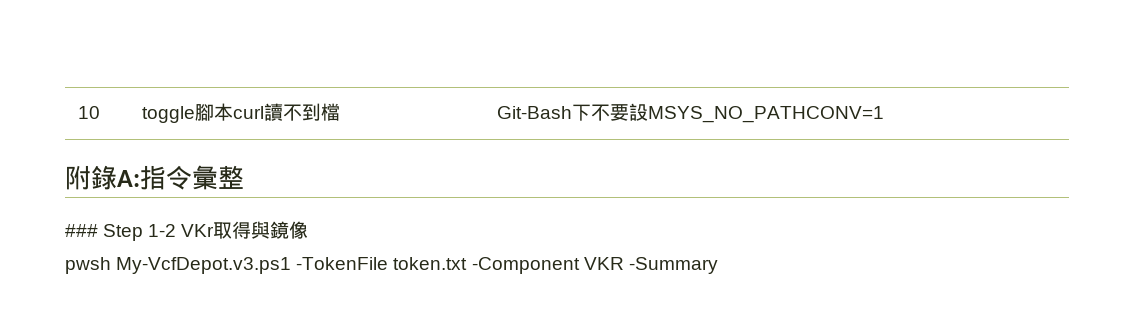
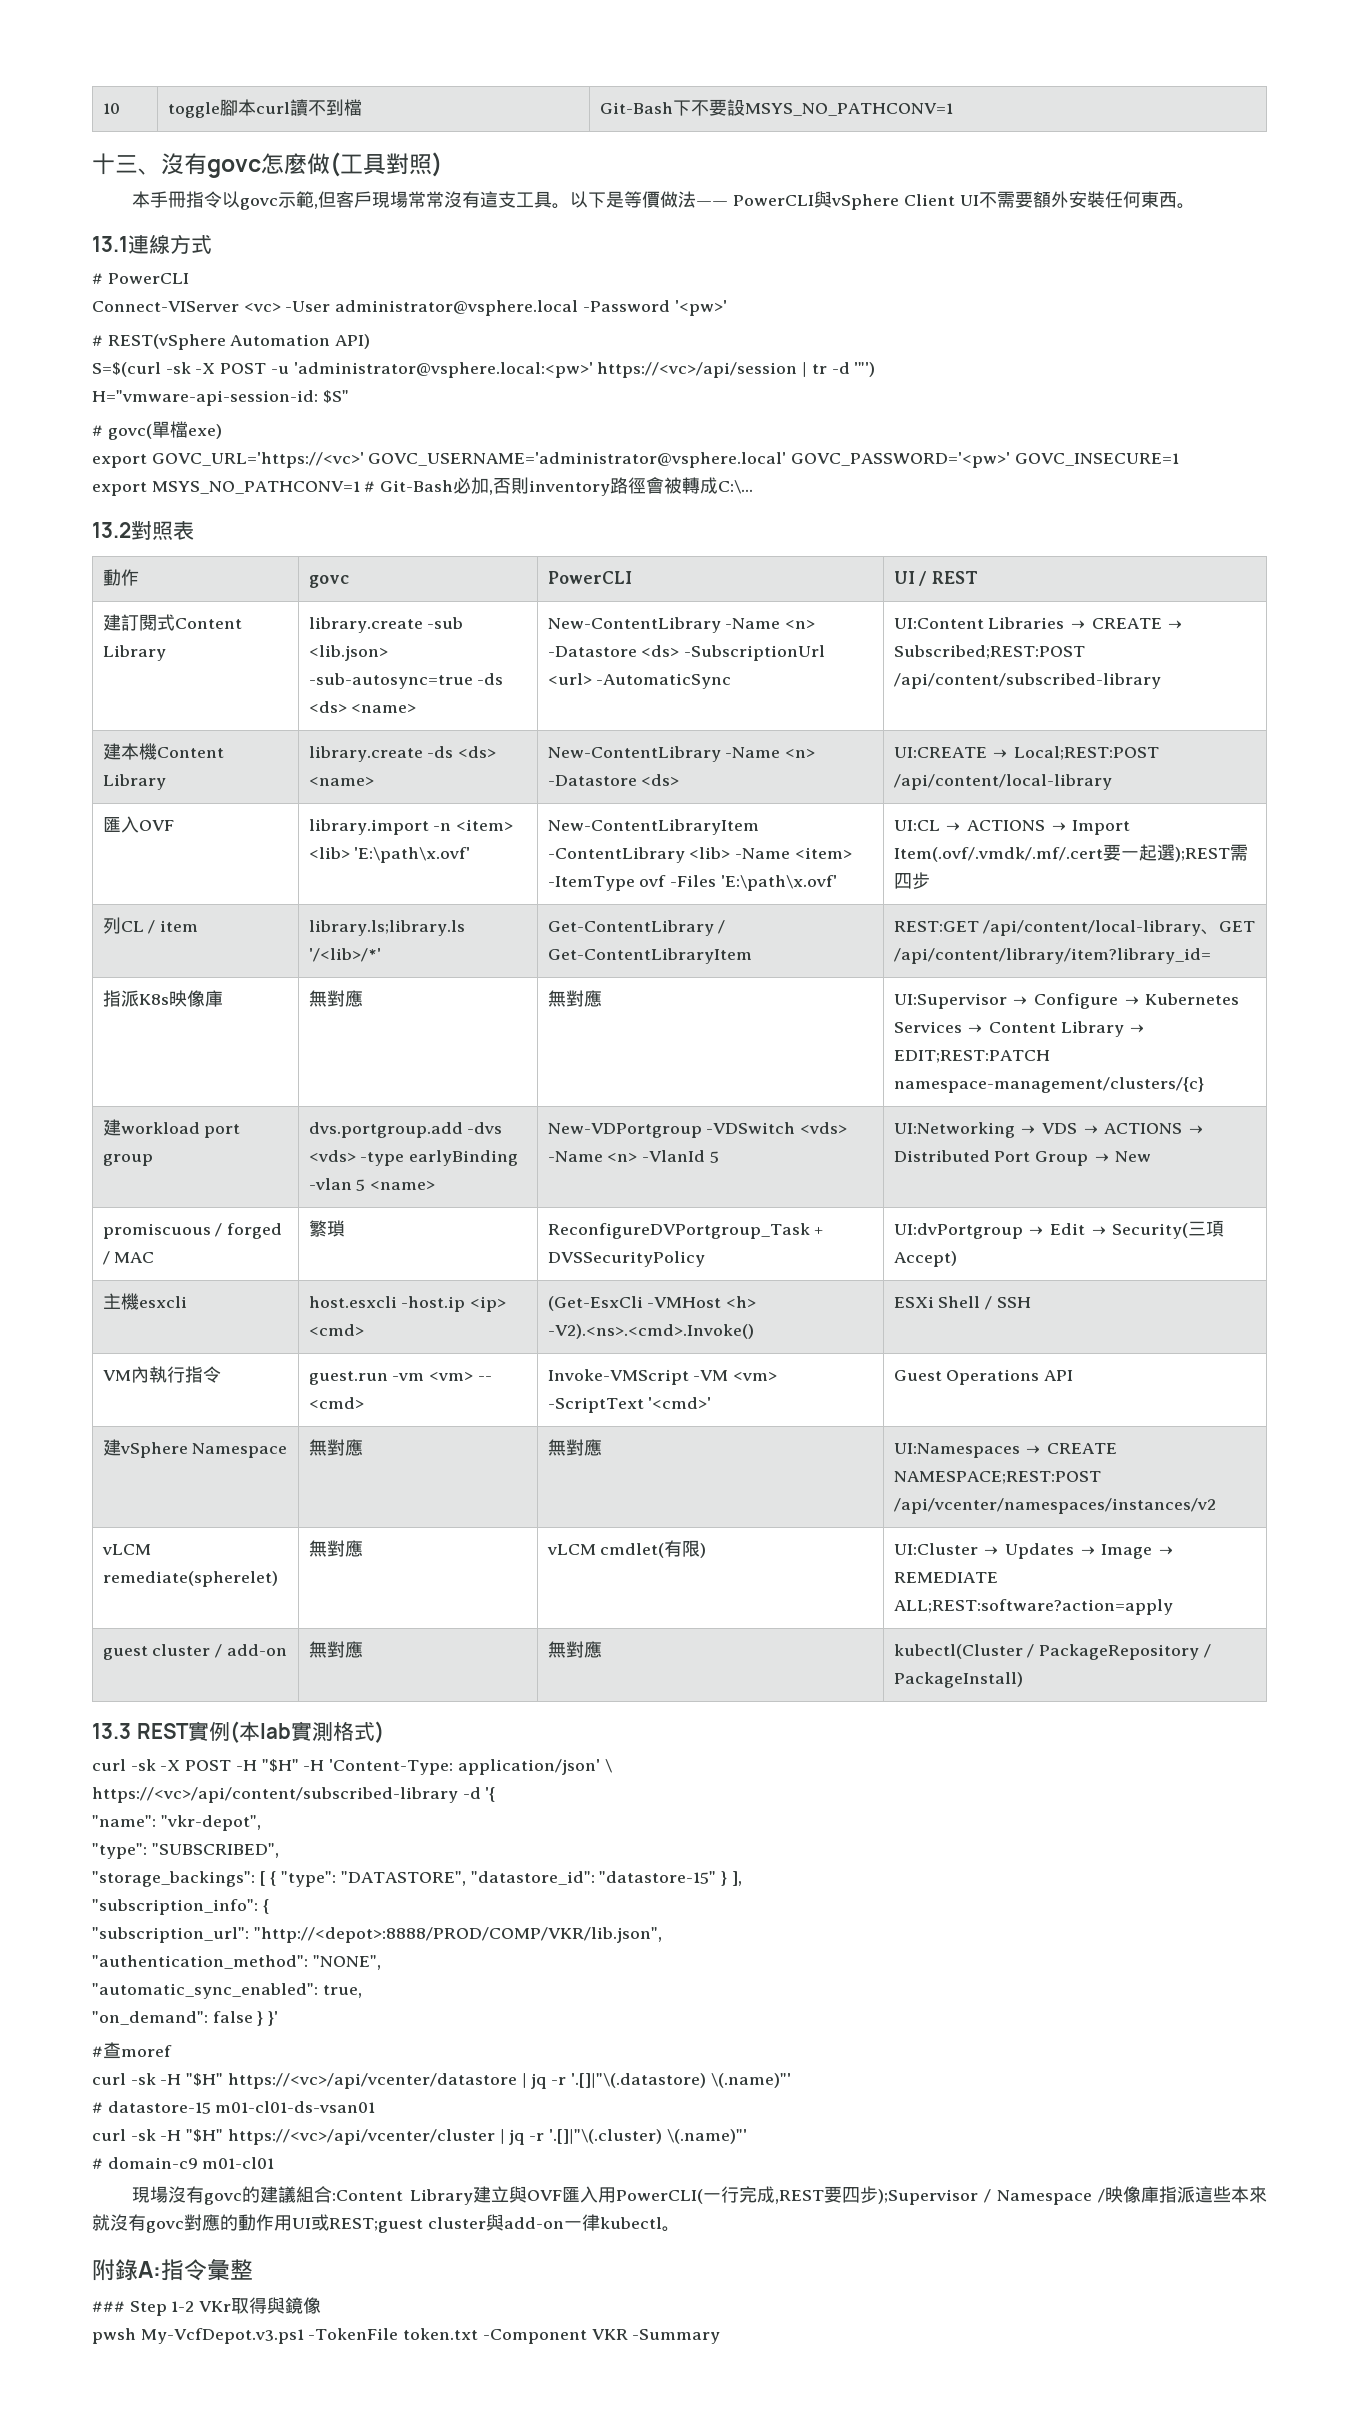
(885, 114) none -> [92,152,442,178] [132,191,1195,210] [92,234,212,254] [92,273,189,284] [92,300,727,316] [92,334,371,350] [92,362,876,378] [92,390,349,406] [92,421,222,440] [92,452,1179,468] [92,477,754,496] [92,521,194,540] [102,569,139,586] [308,575,349,588] [547,571,632,584] [893,571,978,586] [102,614,242,631] [102,645,166,661] [308,617,464,633] [308,645,388,661] [308,673,504,689] [308,701,417,713] [547,617,815,633] [547,645,825,661] [547,673,732,689] [893,617,1185,629] [893,645,1085,659] [893,673,1161,689] [102,743,224,760] [102,774,166,790] [308,746,496,762] [308,777,374,786] [547,746,815,762] [547,774,680,786] [893,746,1159,760] [893,774,1112,790] [102,816,174,833] [308,819,513,835] [308,847,471,863] [547,819,759,835] [547,847,852,863] [547,875,837,891] [893,820,1131,835] [893,844,1248,862] [893,872,930,889] [102,917,198,934] [308,920,465,936] [308,948,381,962] [547,920,726,936] [547,948,752,964] [893,920,1256,936] [893,948,1211,964] [102,990,223,1007] [308,990,363,1007] [547,990,602,1007] [893,993,1240,1009] [893,1021,1147,1037] [893,1050,1050,1063] [893,1077,1204,1093] [102,1119,241,1138] [102,1154,153,1166] [308,1122,503,1138] [308,1150,518,1166] [308,1178,435,1191] [547,1122,847,1138] [547,1150,719,1163] [893,1122,1206,1138] [893,1150,1152,1166] [102,1223,282,1239] [102,1251,155,1265] [308,1220,345,1237] [547,1223,824,1239] [547,1251,705,1267] [893,1220,1225,1239] [893,1251,957,1267] [102,1293,187,1310] [308,1296,506,1312] [308,1324,364,1336] [547,1296,756,1311] [547,1324,754,1339] [893,1296,1031,1310] [102,1366,221,1383] [308,1371,492,1385] [308,1397,364,1409] [547,1369,777,1385] [547,1397,712,1413] [893,1369,1073,1385] [102,1439,288,1458] [308,1439,363,1456] [547,1439,602,1456] [893,1443,1117,1458] [893,1471,1101,1484] [893,1498,1216,1514] [101,1544,151,1555] [102,1571,278,1587] [308,1540,363,1557] [546,1540,707,1558] [893,1543,1176,1559] [893,1572,998,1583] [893,1599,1173,1615] [102,1644,287,1660] [308,1641,363,1658] [547,1641,602,1658] [893,1644,1211,1660] [893,1672,1023,1688] [92,1721,384,1743] [92,1759,612,1775] [92,1787,496,1803] [92,1815,261,1831] [92,1843,279,1859] [92,1871,742,1887] [92,1899,269,1915] [92,1927,662,1943] [92,1955,381,1970] [92,1983,362,1999] [92,2011,279,2026] [92,2042,172,2059] [92,2073,791,2089] [92,2101,376,2114] [92,2129,747,2145] [92,2157,275,2169] [132,2186,1267,2205] [92,2214,680,2233] // 十三、沒有govc怎麼做(工具對照) // 本手冊指令以govc示範,但客戶現場常常沒有這支工具。以下是等價做法—— PowerCLI與vSphere Client UI不需要額外安裝任何東西。 // 13.1連線方式 // # PowerCLI // Connect-VIServer <vc> -User administrator@vsphere.local -Password '<pw>' // # REST(vSphere Automation API) // S=$(curl -sk -X POST -u 'administrator@vsphere.local:<pw>' https://<vc>/api/session | tr -d '"') // H="vmware-api-session-id: $S" // # govc(單檔exe) // export GOVC_URL='https://<vc>' GOVC_USERNAME='administrator@vsphere.local' GOVC_PASSWORD='<pw>' GOVC_INSECURE=1 // export MSYS_NO_PATHCONV=1 # Git-Bash必加,否則inventory路徑會被轉成C:\... // 13.2對照表 // 動作 | govc | PowerCLI | UI / REST // 建訂閱式Content Library | library.create -sub <lib.json> -sub-autosync=true -ds <ds> <name> | New-ContentLibrary -Name <n> -Datastore <ds> -SubscriptionUrl <url> -AutomaticSync | UI:Content Libraries → CREATE → Subscribed;REST:POST /api/content/subscribed-library // 建本機Content Library | library.create -ds <ds> <name> | New-ContentLibrary -Name <n> -Datastore <ds> | UI:CREATE → Local;REST:POST /api/content/local-library // 匯入OVF | library.import -n <item> <lib> 'E:\path\x.ovf' | New-ContentLibraryItem -ContentLibrary <lib> -Name <item> -ItemType ovf -Files 'E:\path\x.ovf' | UI:CL → ACTIONS → Import Item(.ovf/.vmdk/.mf/.cert要一起選);REST需四步 // 列CL / item | library.ls;library.ls '/<lib>/*' | Get-ContentLibrary / Get-ContentLibraryItem | REST:GET /api/content/local-library、GET /api/content/library/item?library_id= // 指派K8s映像庫 | 無對應 | 無對應 | UI:Supervisor → Configure → Kubernetes Services → Content Library → EDIT;REST:PATCH namespace-management/clusters/{c} // 建workload port group | dvs.portgroup.add -dvs <vds> -type earlyBinding -vlan 5 <name> | New-VDPortgroup -VDSwitch <vds> -Name <n> -VlanId 5 | UI:Networking → VDS → ACTIONS → Distributed Port Group → New // promiscuous / forged / MAC | 繁瑣 | ReconfigureDVPortgroup_Task + DVSSecurityPolicy | UI:dvPortgroup → Edit → Security(三項Accept) // 主機esxcli | host.esxcli -host.ip <ip> <cmd> | (Get-EsxCli -VMHost <h> -V2).<ns>.<cmd>.Invoke() | ESXi Shell / SSH // VM內執行指令 | guest.run -vm <vm> -- <cmd> | Invoke-VMScript -VM <vm> -ScriptText '<cmd>' | Guest Operations API // 建vSphere Namespace | 無對應 | 無對應 | UI:Namespaces → CREATE NAMESPACE;REST:POST /api/vcenter/namespaces/instances/v2 // vLCM remediate(spherelet) | 無對應 | vLCM cmdlet(有限) | UI:Cluster → Updates → Image → REMEDIATE ALL;REST:software?action=apply // guest cluster / add-on | 無對應 | 無對應 | kubectl(Cluster / PackageRepository / PackageInstall) // 13.3 REST實例(本lab實測格式) // curl -sk -X POST -H "$H" -H 'Content-Type: application/json' \ // https://<vc>/api/content/subscribed-library -d '{ // "name": "vkr-depot", // "type": "SUBSCRIBED", // "storage_backings": [ { "type": "DATASTORE", "datastore_id": "datastore-15" } ], // "subscription_info": { // "subscription_url": "http://<depot>:8888/PROD/COMP/VKR/lib.json", // "authentication_method": "NONE", // "automatic_sync_enabled": true, // "on_demand": false } }' // #查moref // curl -sk -H "$H" https://<vc>/api/vcenter/datastore | jq -r '.[]|"\(.datastore) \(.name)"' // # datastore-15 m01-cl01-ds-vsan01 // curl -sk -H "$H" https://<vc>/api/vcenter/cluster | jq -r '.[]|"\(.cluster) \(.name)"' // # domain-c9 m01-cl01 // 現場沒有govc的建議組合:Content Library建立與OVF匯入用PowerCLI(一行完成,REST要四步);Supervisor / Namespace /映像庫指派這些本來就沒有govc對應的動作用UI或REST;guest cluster與add-on一律kubectl。

